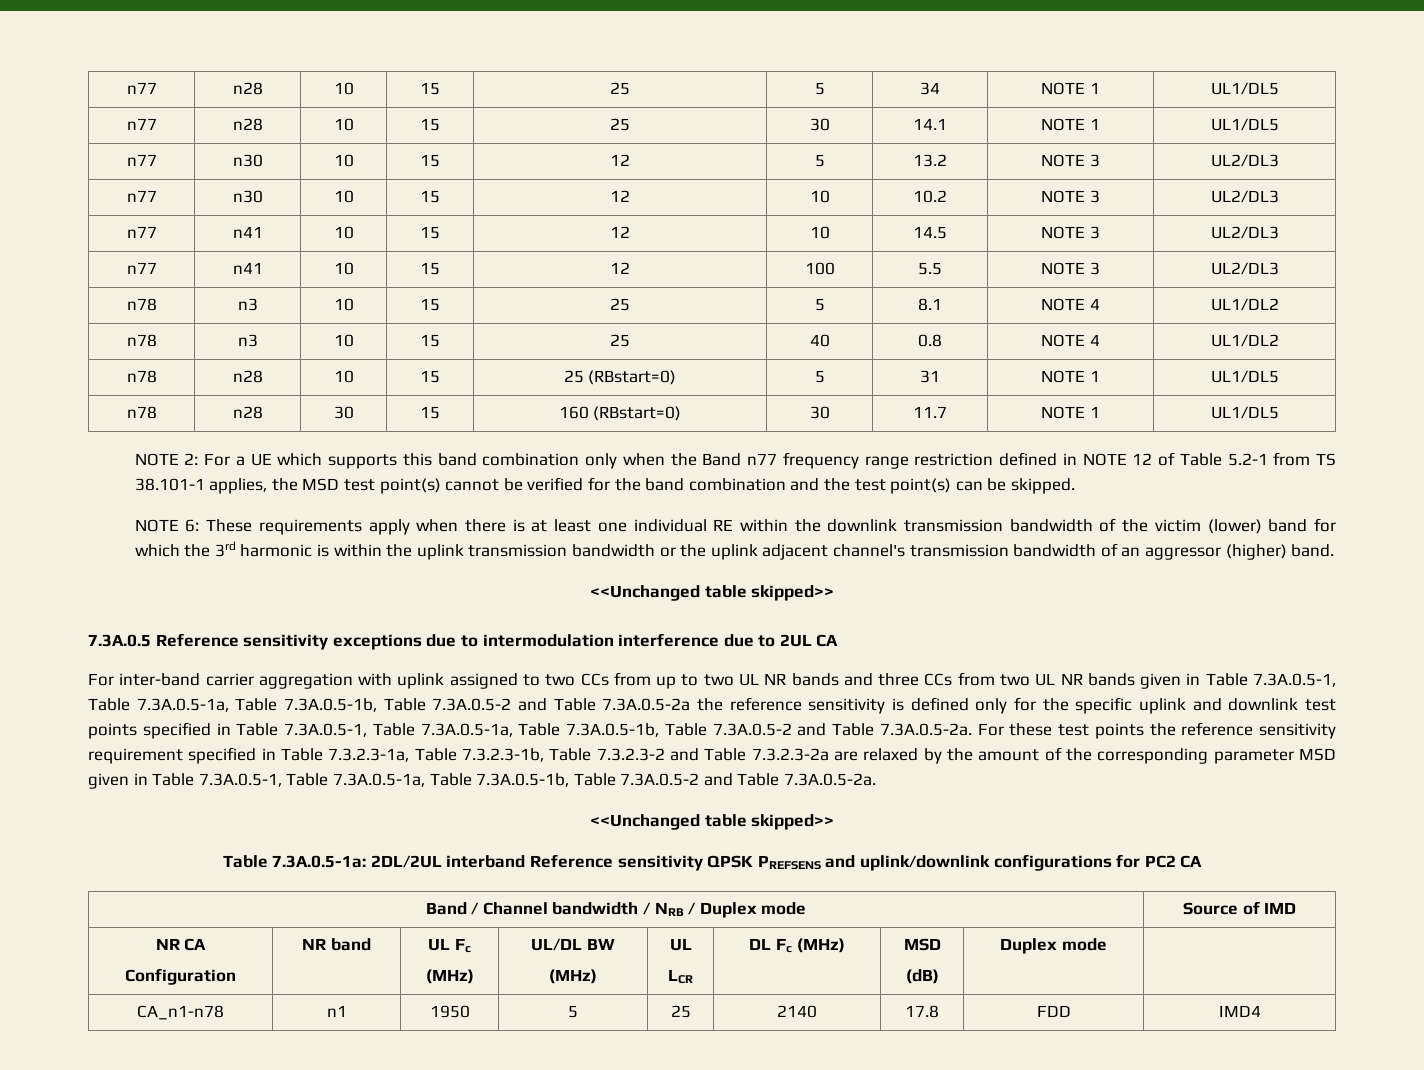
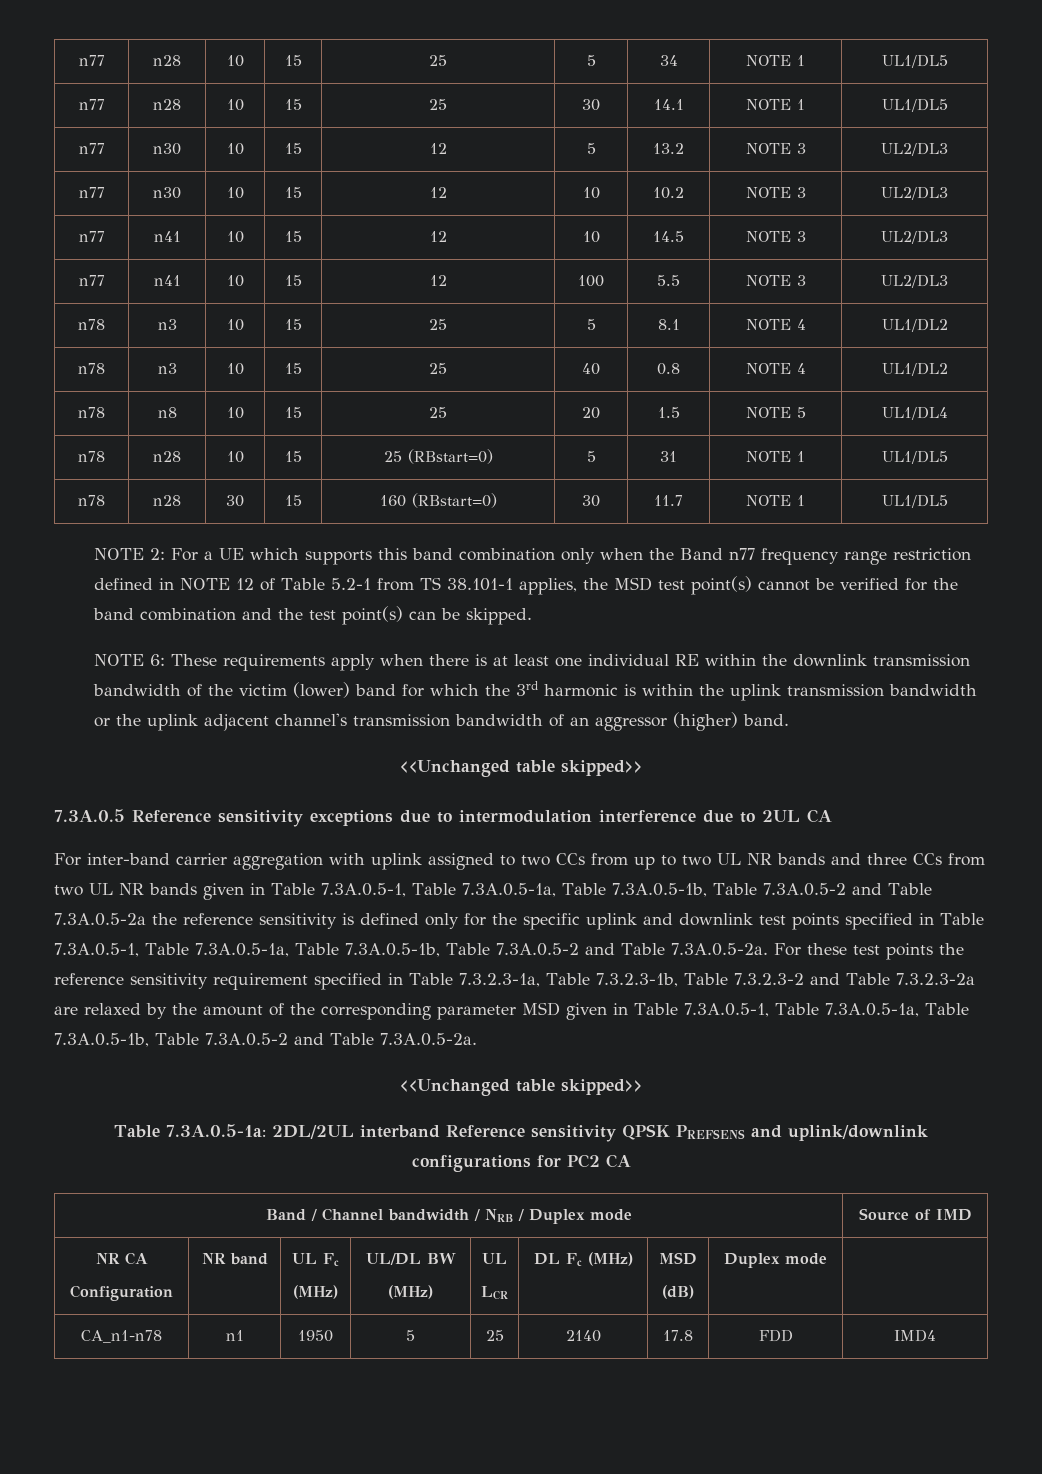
(1279, 340) none -> [78,407,105,418] [157,407,177,418] [226,407,244,419] [284,407,302,418] [429,407,447,418] [581,407,600,419] [657,407,680,418] [745,407,806,418] [881,406,948,420] // n78 | n8 | 10 | 15 | 25 | 20 | 1.5 | NOTE 5 | UL1/DL4

